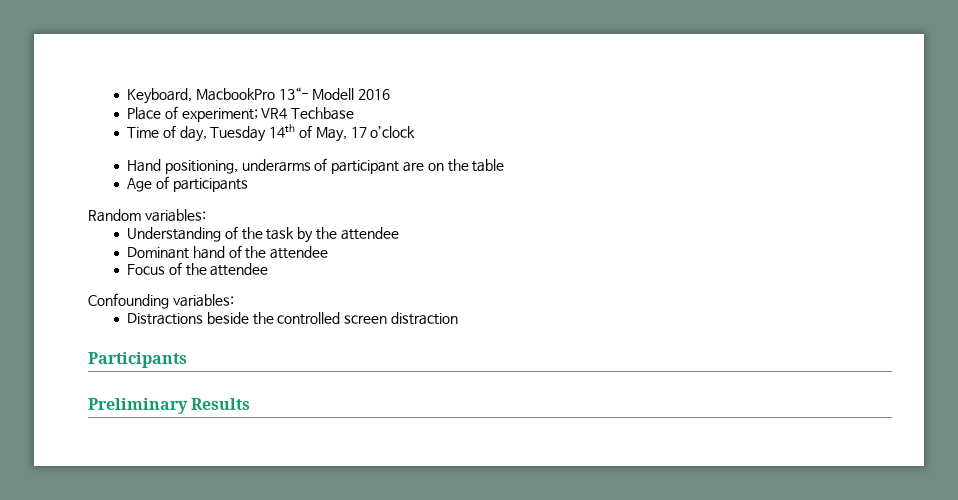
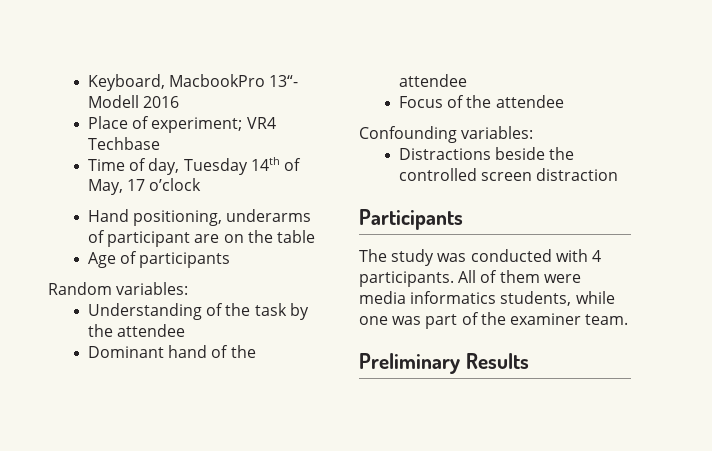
(187, 360) none -> [359,249,601,266] [359,270,581,287] [359,291,615,306] [359,312,629,329] // The study was conducted with 4 participants. All of them were media informatics students, while one was part of the examiner team.

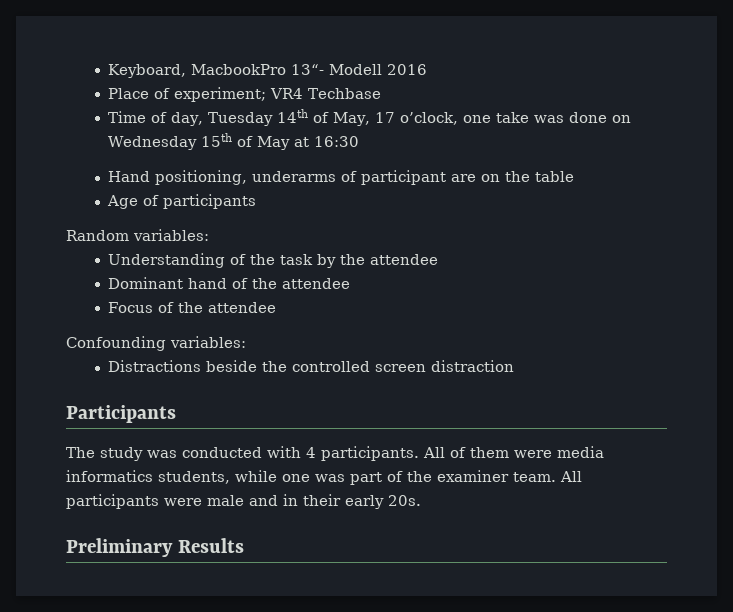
[149,178,202,191] o’clock -> [400,112,632,125] [108,133,360,150] o’clock, one take was done on Wednesday 15th of May at 16:30
(629, 319) none -> [560,471,582,482] [66,494,421,509] All participants were male and in their early 20s.

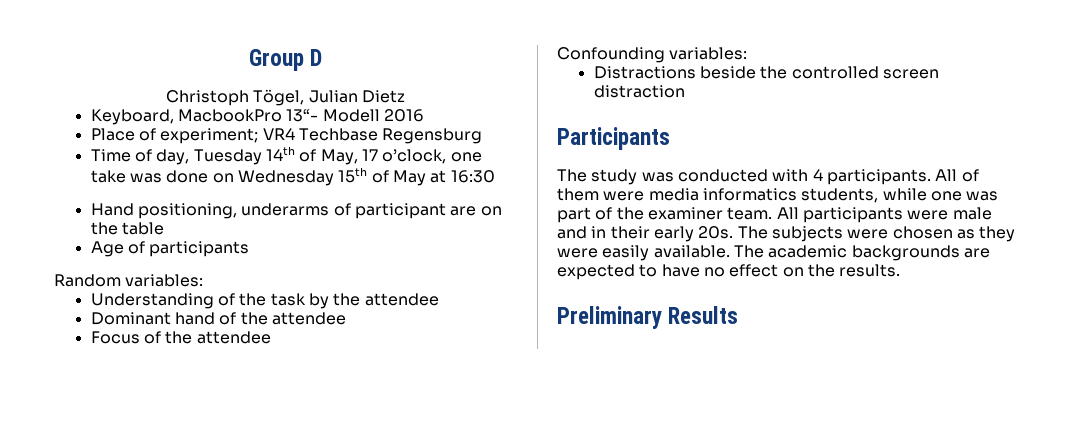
(108, 71) none -> [248,49,323,71] [166,89,405,106] Group D // Christoph Tögel, Julian Dietz //
(382, 93) none -> [382,128,483,144] Regensburg
(421, 500) none -> [737,226,1016,242] [557,245,990,261] [557,264,901,280] The subjects were chosen as they were easily available. The academic backgrounds are expected to have no effect on the results.

